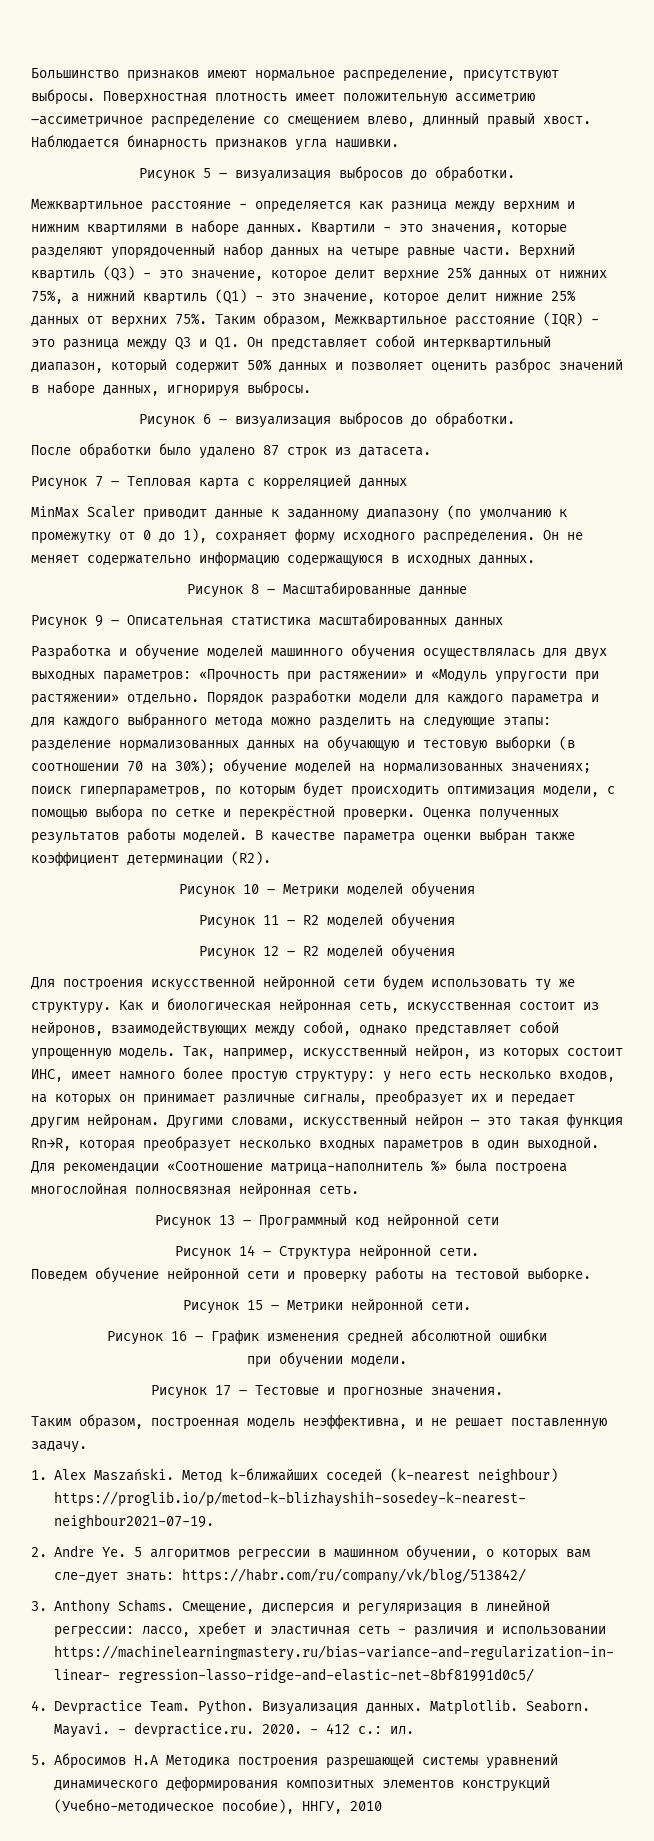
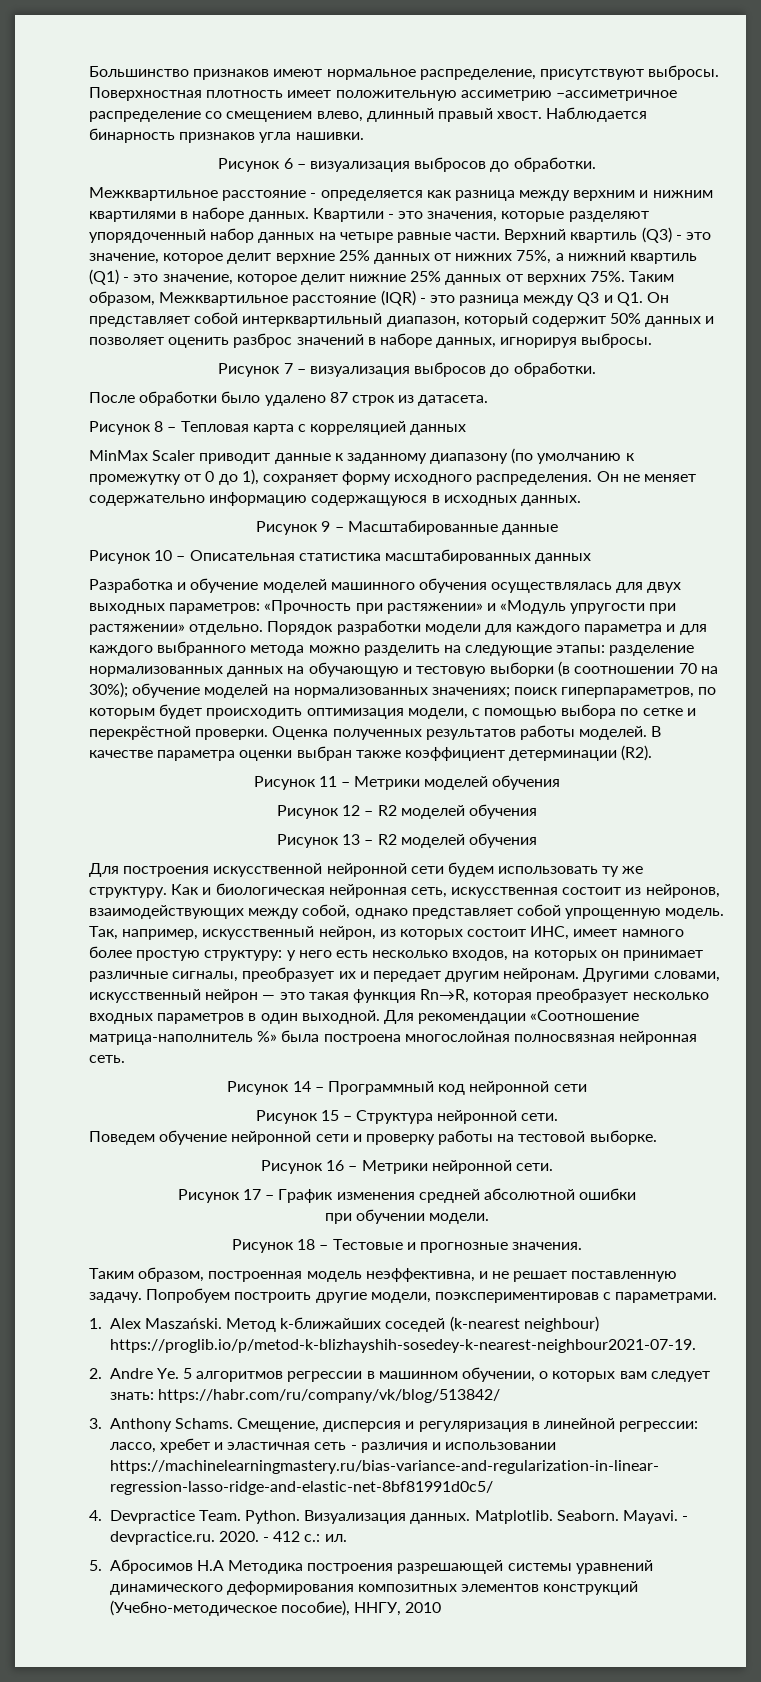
[203,168,211,178] 5 -> [283,158,293,169] 6
[203,414,211,424] 6 -> [283,363,293,374] 7
[95,476,103,487] 7 -> [154,421,164,432] 8
[251,584,259,594] 8 -> [321,521,331,532] 9
[95,615,103,627] 9 -> [154,550,173,561] 10
[243,884,259,894] 10 -> [318,776,337,787] 11
[263,915,279,925] 11 -> [342,805,361,816] 12
[263,946,279,956] 12 -> [342,834,361,845] 13
[219,1215,235,1225] 13 -> [292,1081,311,1092] 14
[239,1245,255,1256] 14 -> [320,1110,339,1121] 15
[247,1300,263,1310] 15 -> [326,1160,345,1171] 16
[171,1331,187,1341] 16 -> [243,1189,262,1200] 17
[215,1385,231,1396] 17 -> [297,1239,316,1250] 18
(87, 1447) none -> [146,1288,718,1303] Попробуем построить другие модели, поэкспериментировав с параметрами.
[53,1572,118,1584] сле-дует -> [650,1371,710,1382] следует

